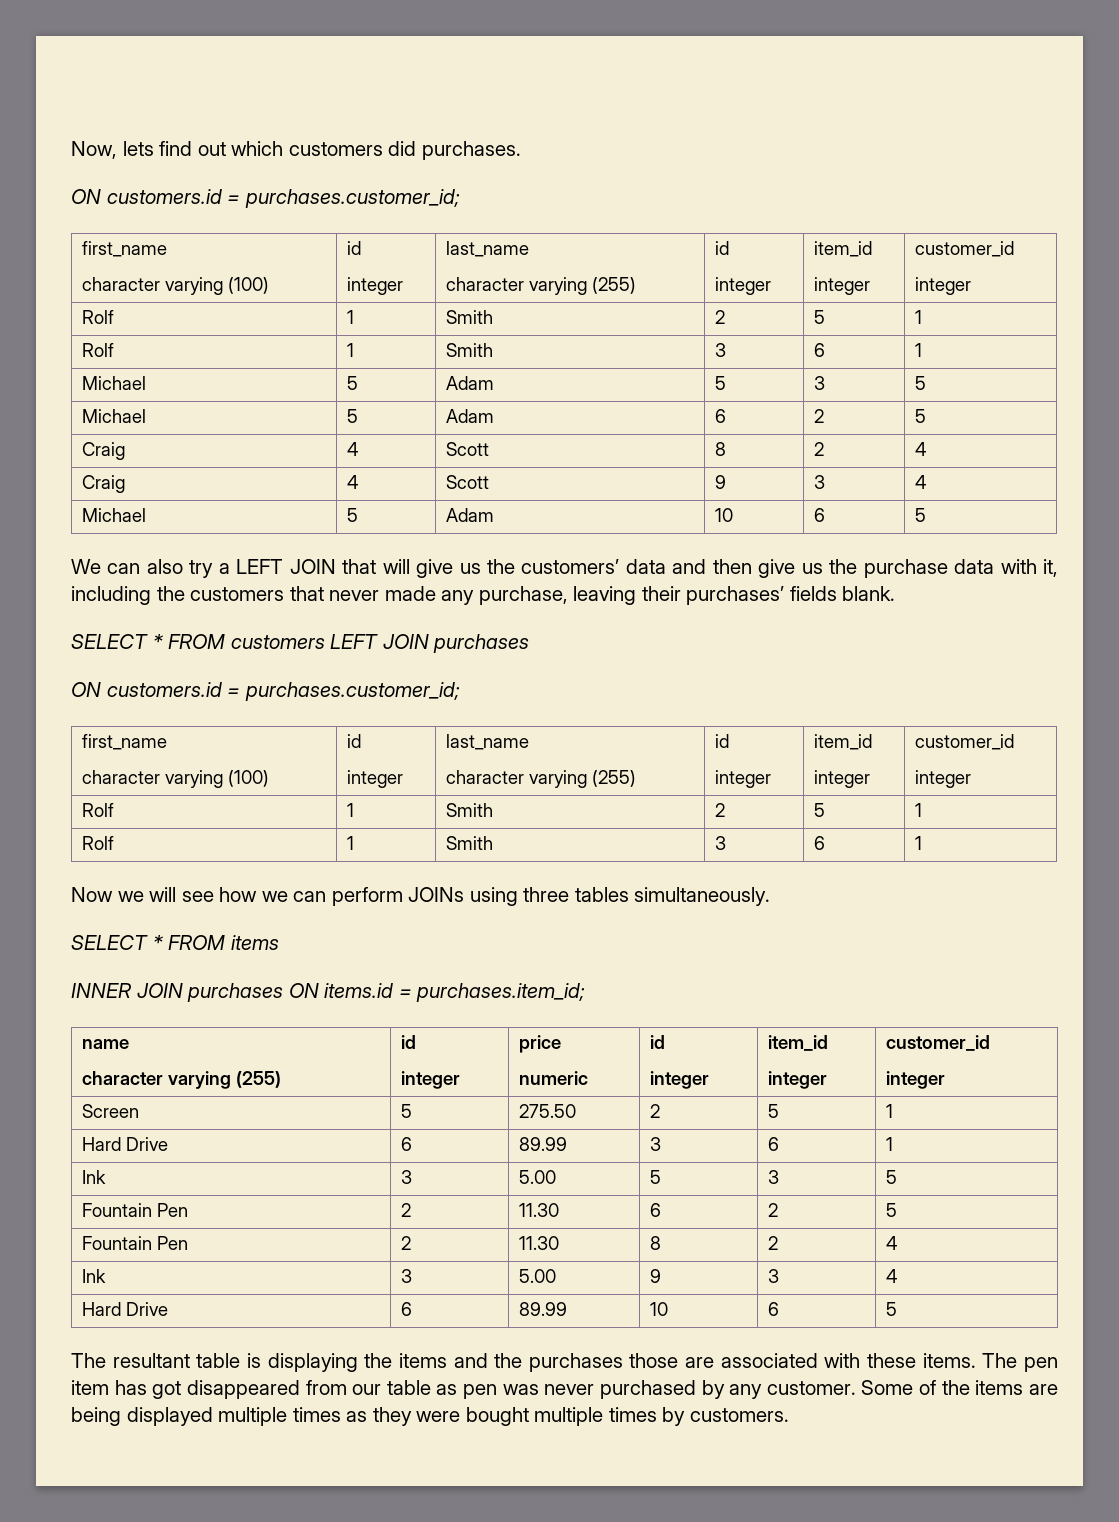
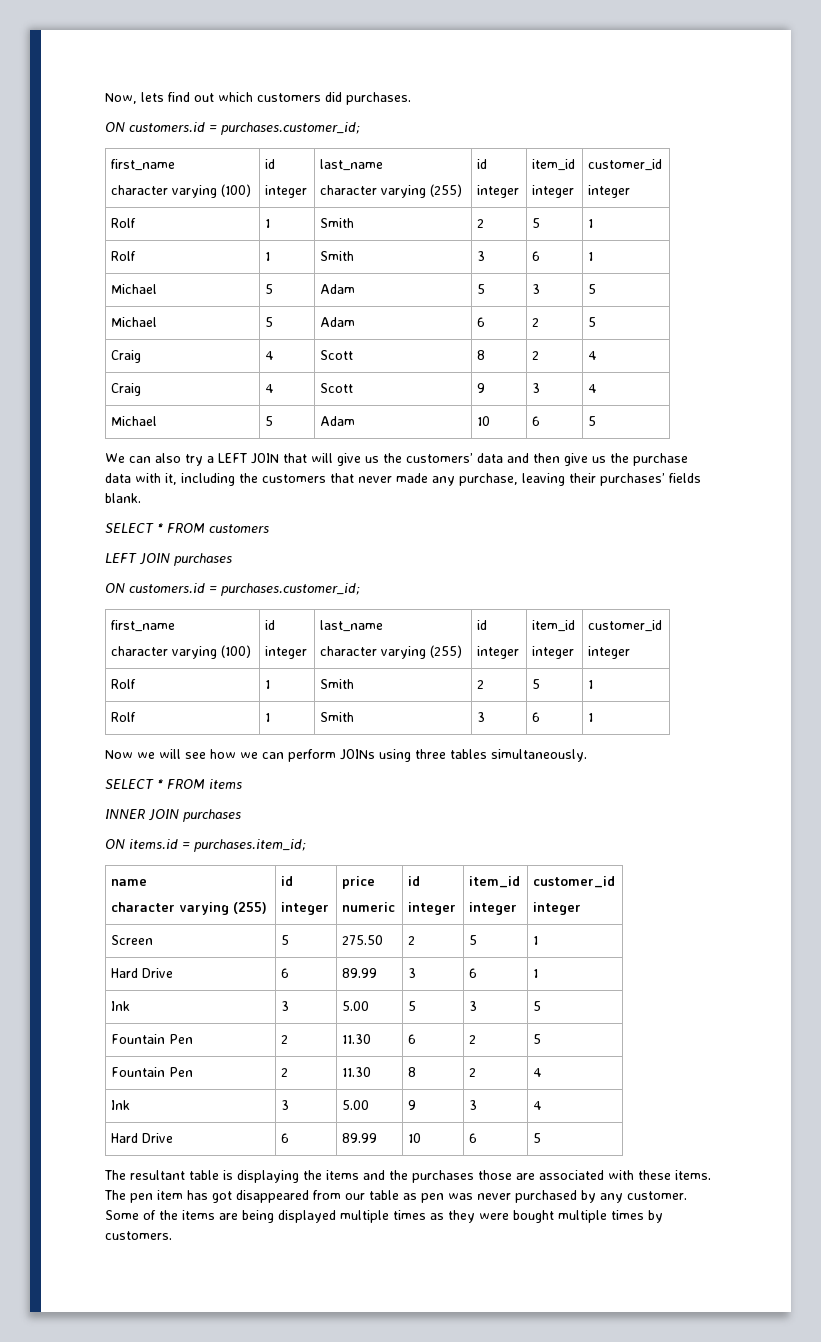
(325, 642) none -> (269, 528) //
(284, 992) none -> (241, 815) //

